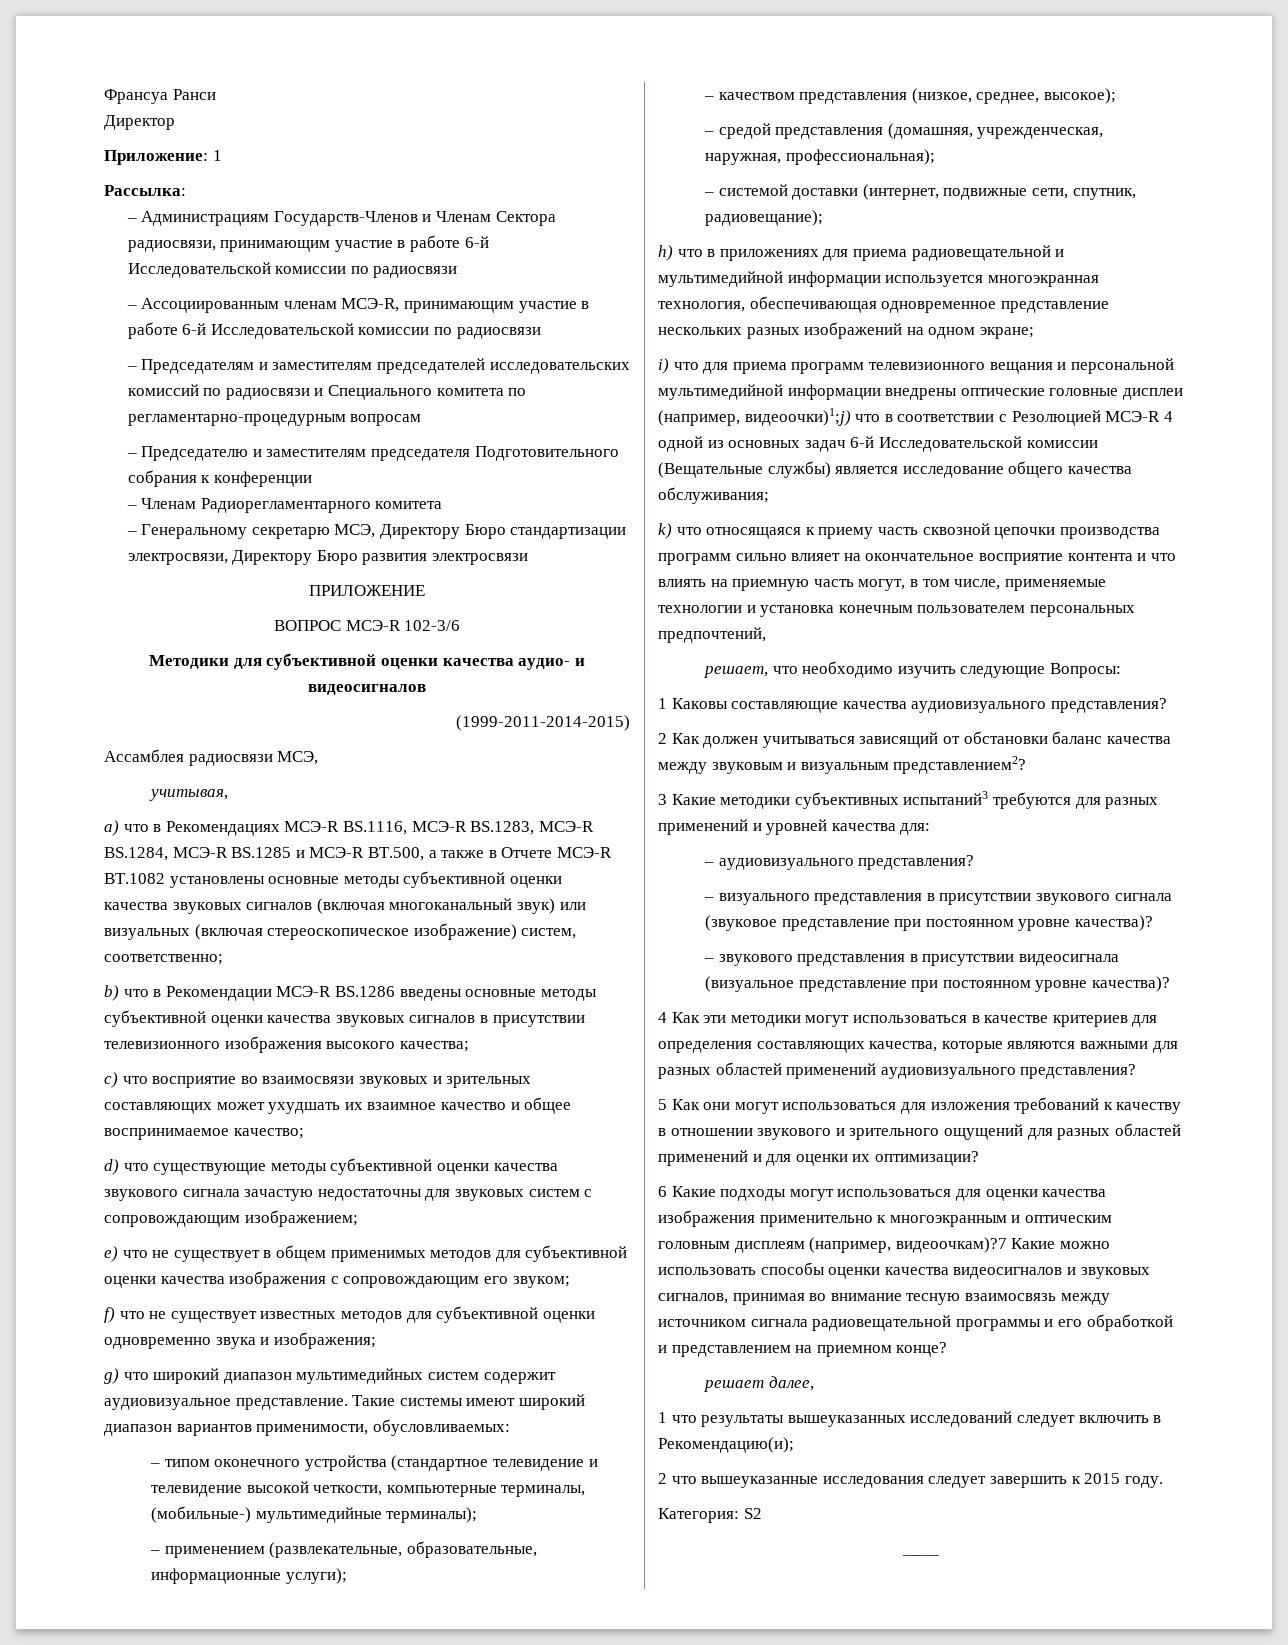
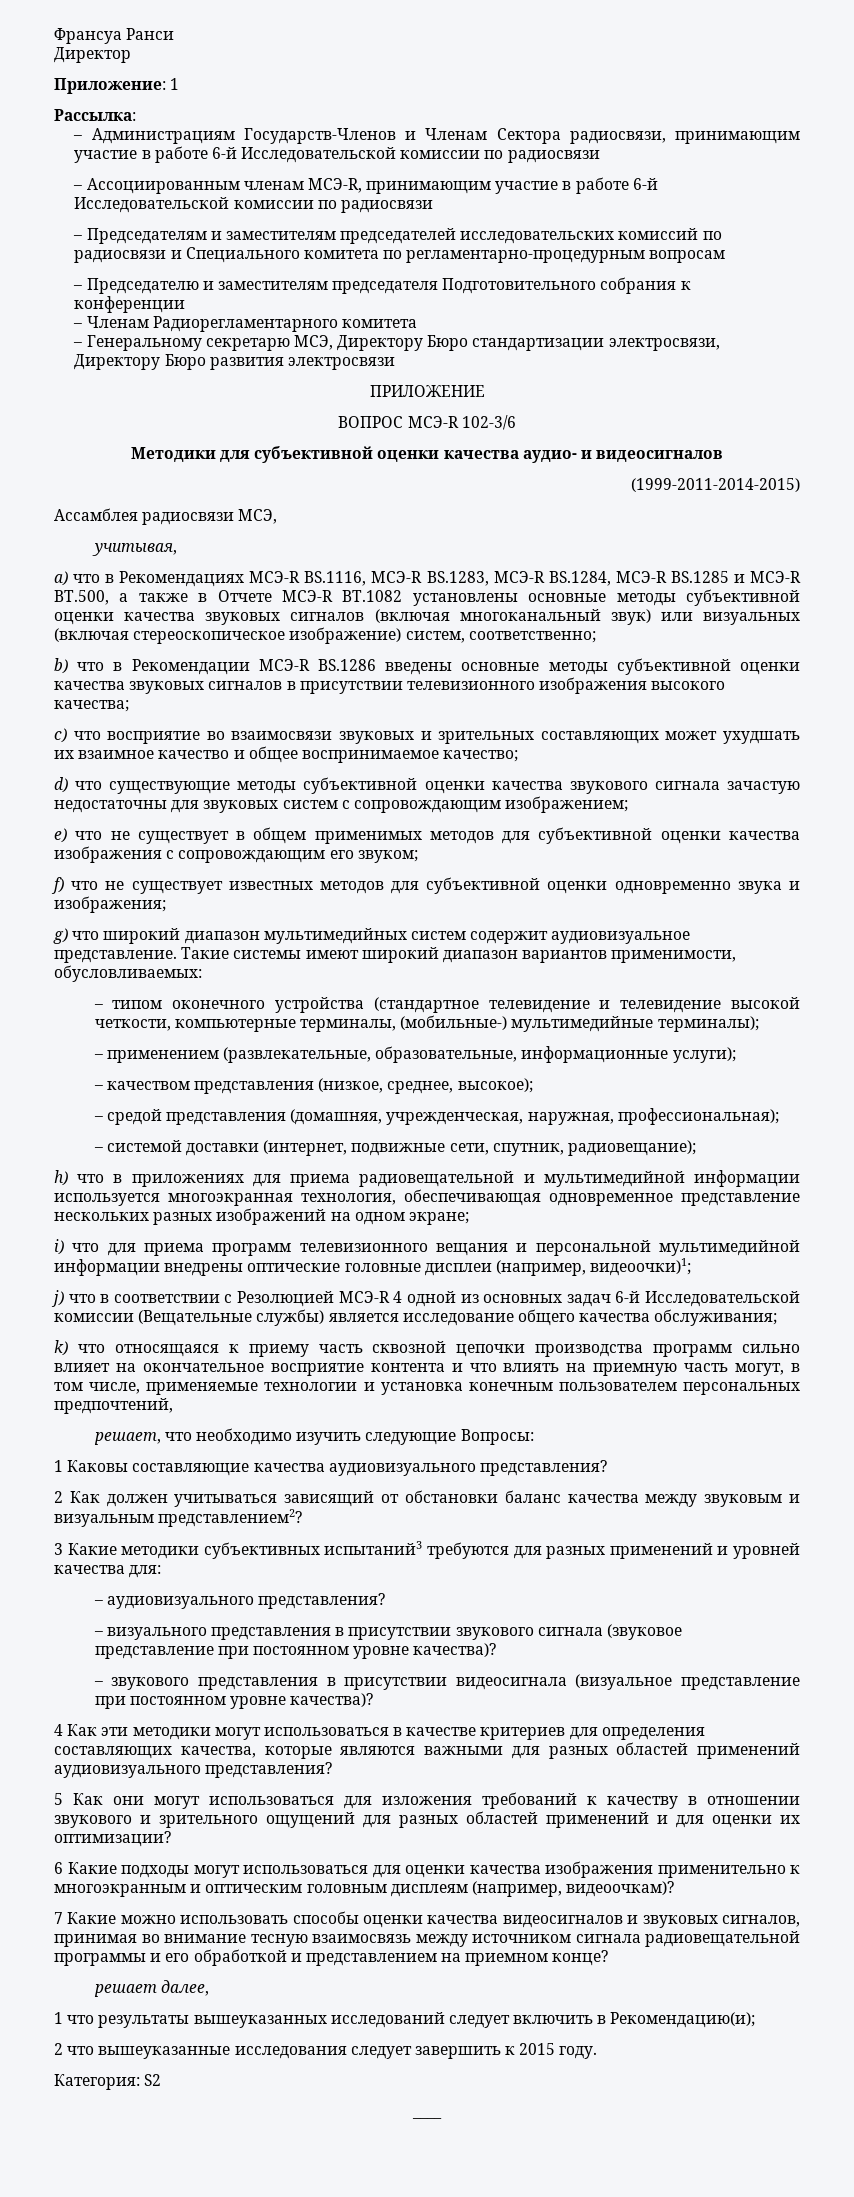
[744,408,851,426] видеоочки)1;j) -> [590,1258,692,1276] [51,1290,64,1307] видеоочки)1; // j)
[895,1237,1007,1253] видеоочкам)?7 -> [566,1881,675,1897] [54,1912,63,1924] видеоочкам)? // 7

